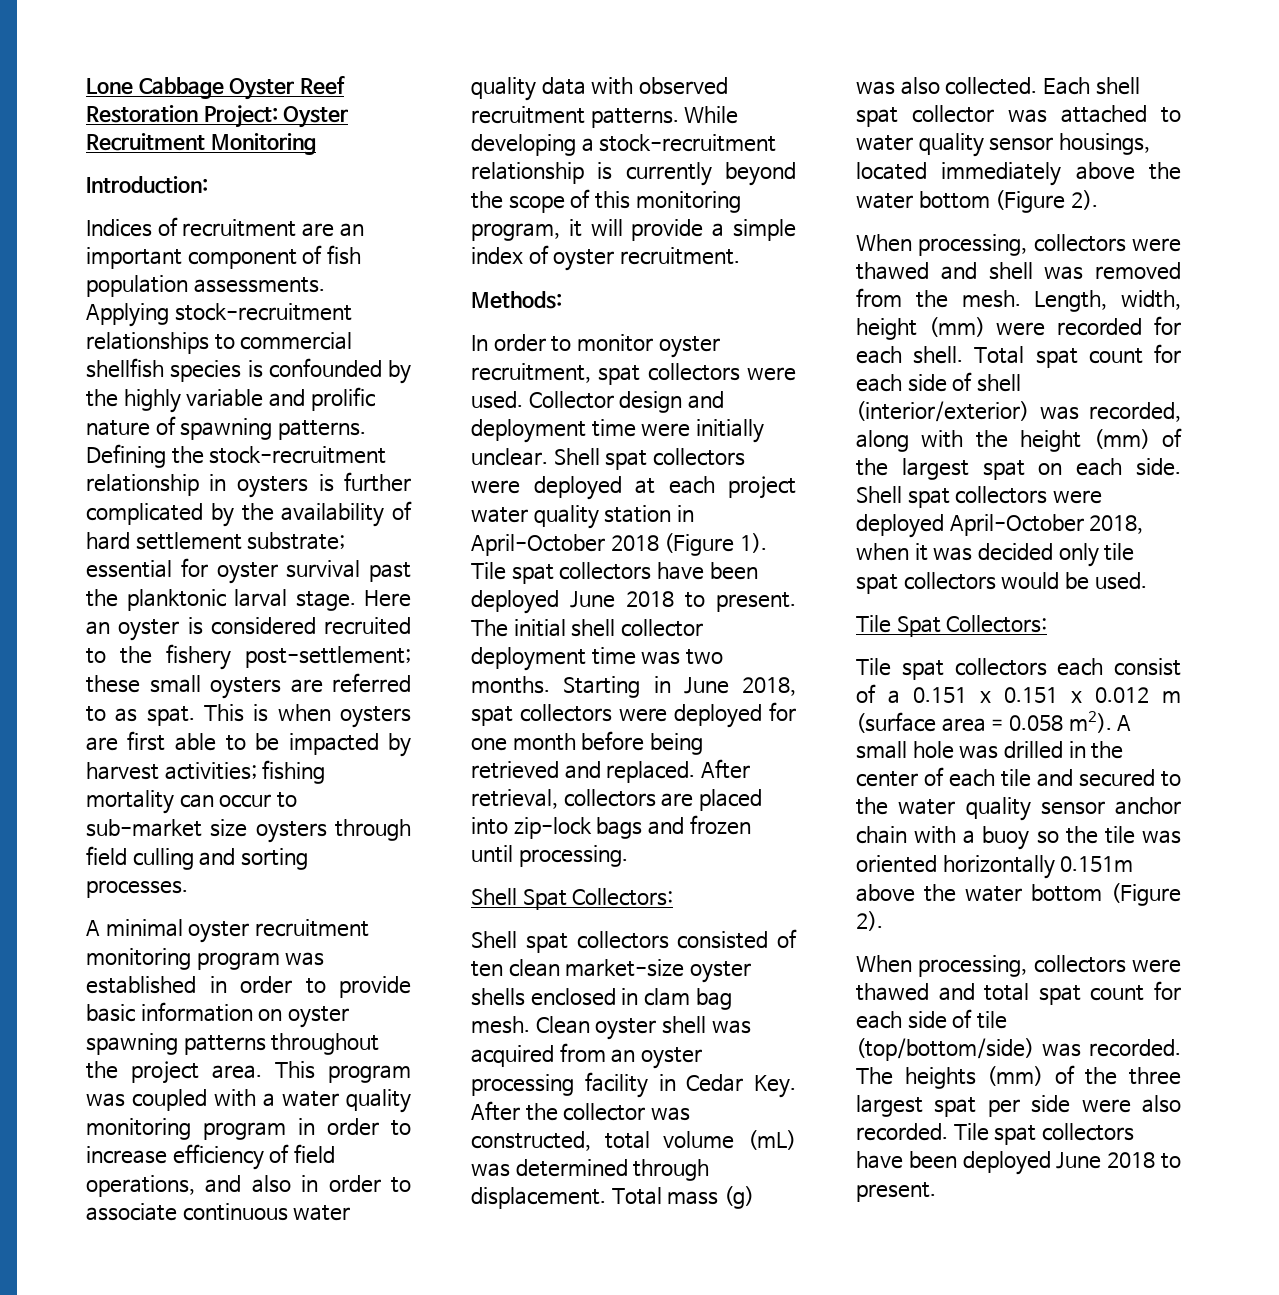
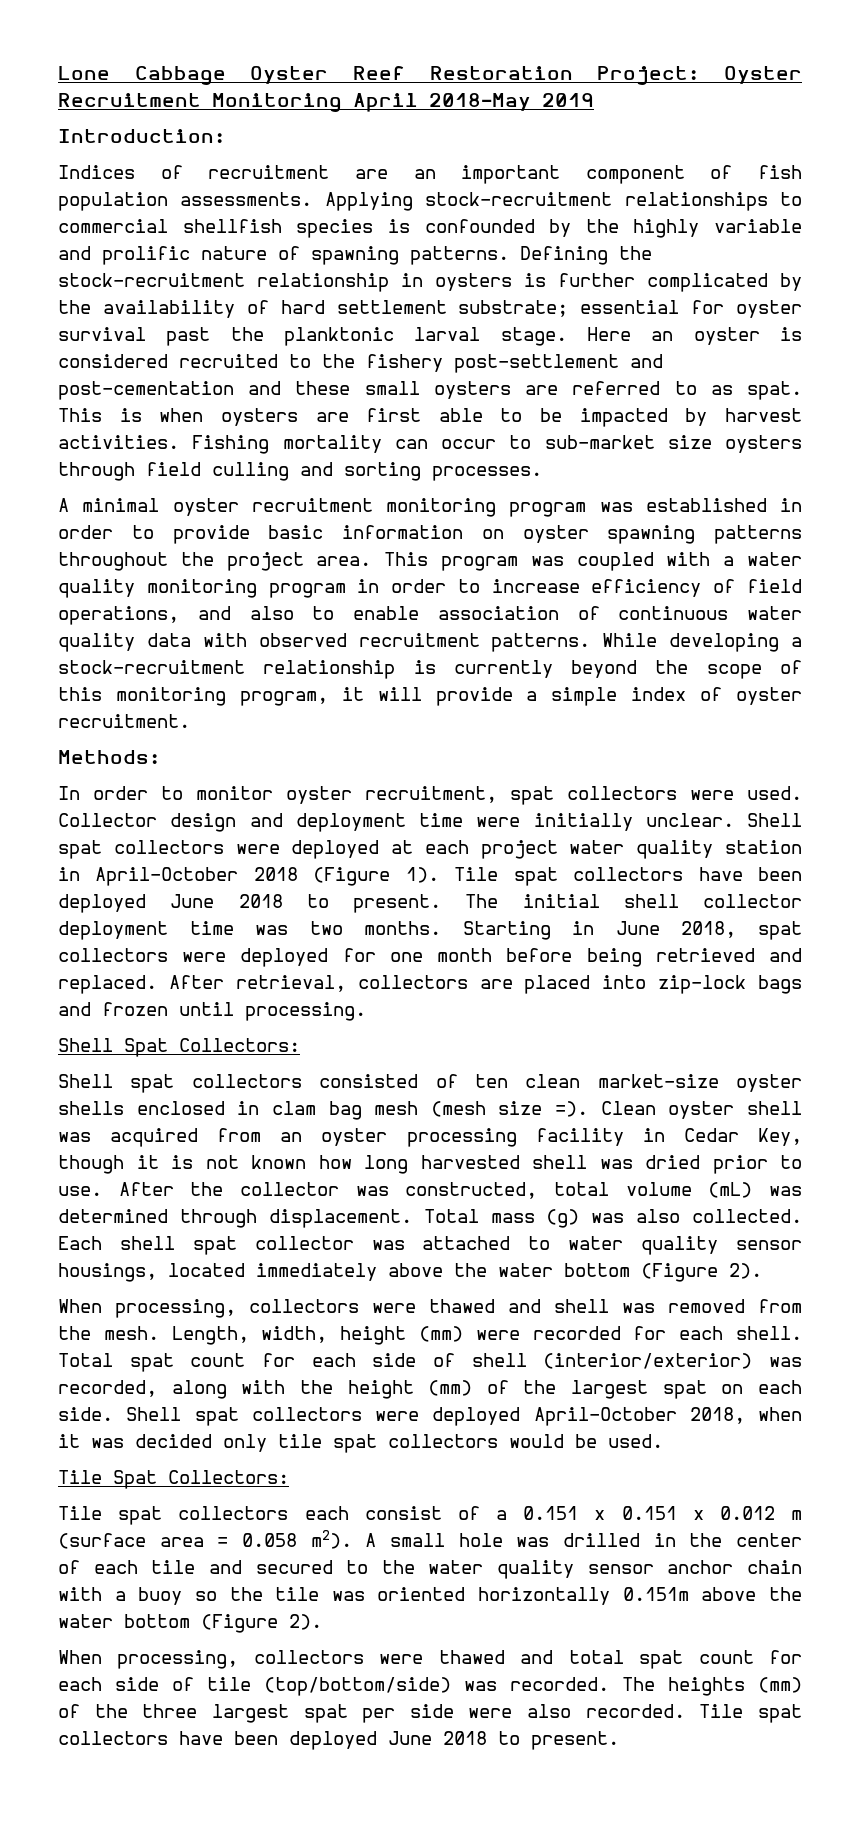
(316, 144) none -> [353,93,594,112] April 2018-May 2019
[245,646,411,668] post-settlement; -> [454,354,663,373] [58,381,282,400] post-settlement and post-cementation and
[164,760,326,784] activities; fishing -> [58,435,270,454] activities. Fishing
[301,1175,411,1193] [86,1203,177,1221] in order to associate -> [312,606,600,620] to enable association of
[471,1016,530,1034] mesh. -> [374,1101,589,1117] mesh (mesh size =).
[754,1075,796,1098] Key. -> [757,1128,802,1146] [58,1155,802,1174] [58,1186,102,1196] Key, though it is not known how long harvested shell was dried prior to use.

